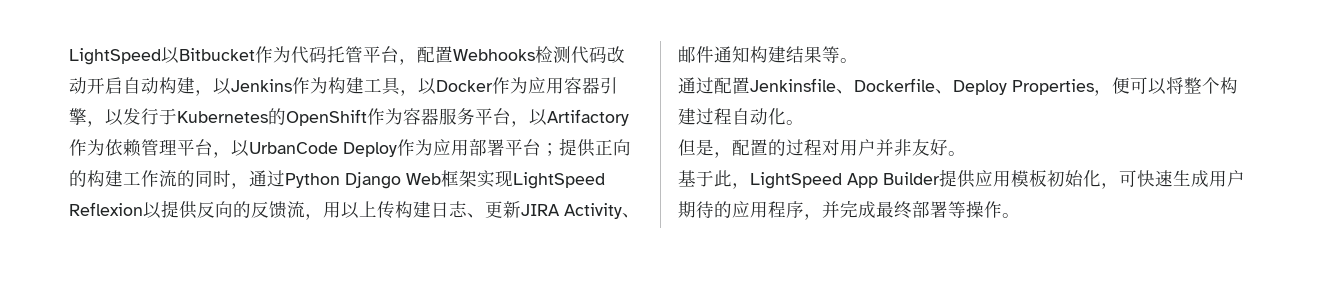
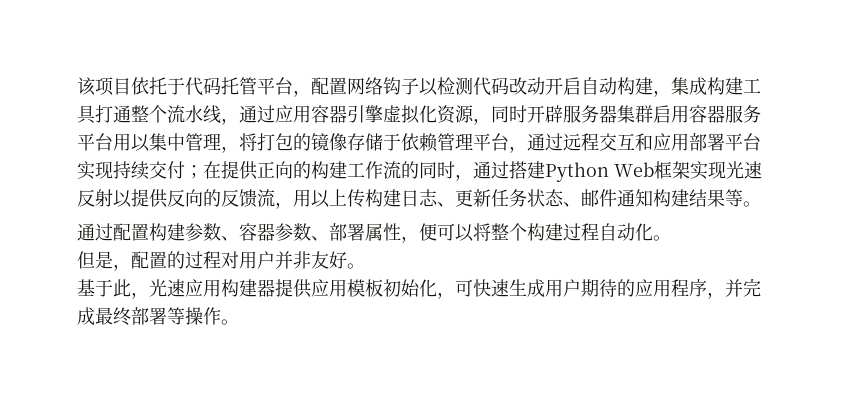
[69,46,291,65] LightSpeed以Bitbucket作为 -> [77,77,185,96] 该项目依托于
[453,49,535,61] Webhooks -> [347,77,438,96] 网络钩子以
[213,77,618,96] [69,108,629,127] [69,139,559,158] 以Jenkins作为构建工具，以Docker作为应用容器引擎，以发行于Kubernetes的OpenShift作为容器服务平台，以Artifactory作为依赖管理平台，以UrbanCode Deploy作为应用部署平台； -> [671,77,761,95] [77,105,761,125] [77,133,761,153] [77,161,221,180] 集成构建工具打通整个流水线，通过应用容器引擎虚拟化资源，同时开辟服务器集群启用容器服务平台用以集中管理，将打包的镜像存储于依赖管理平台，通过远程交互和应用部署平台实现持续交付；在
[285,172,401,189] Python Django -> [509,161,609,182] 搭建Python
[513,172,605,189] [69,202,143,216] LightSpeed Reflexion -> [726,161,762,179] [77,189,113,207] 光速反射
[521,203,622,219] JIRA Activity -> [491,189,564,207] 任务状态
[750,78,1094,95] Jenkinsfile、Dockerfile、Deploy Properties -> [149,223,401,241] 构建参数、容器参数、部署属性
[750,172,940,189] LightSpeed App Builder -> [149,279,275,297] 光速应用构建器

